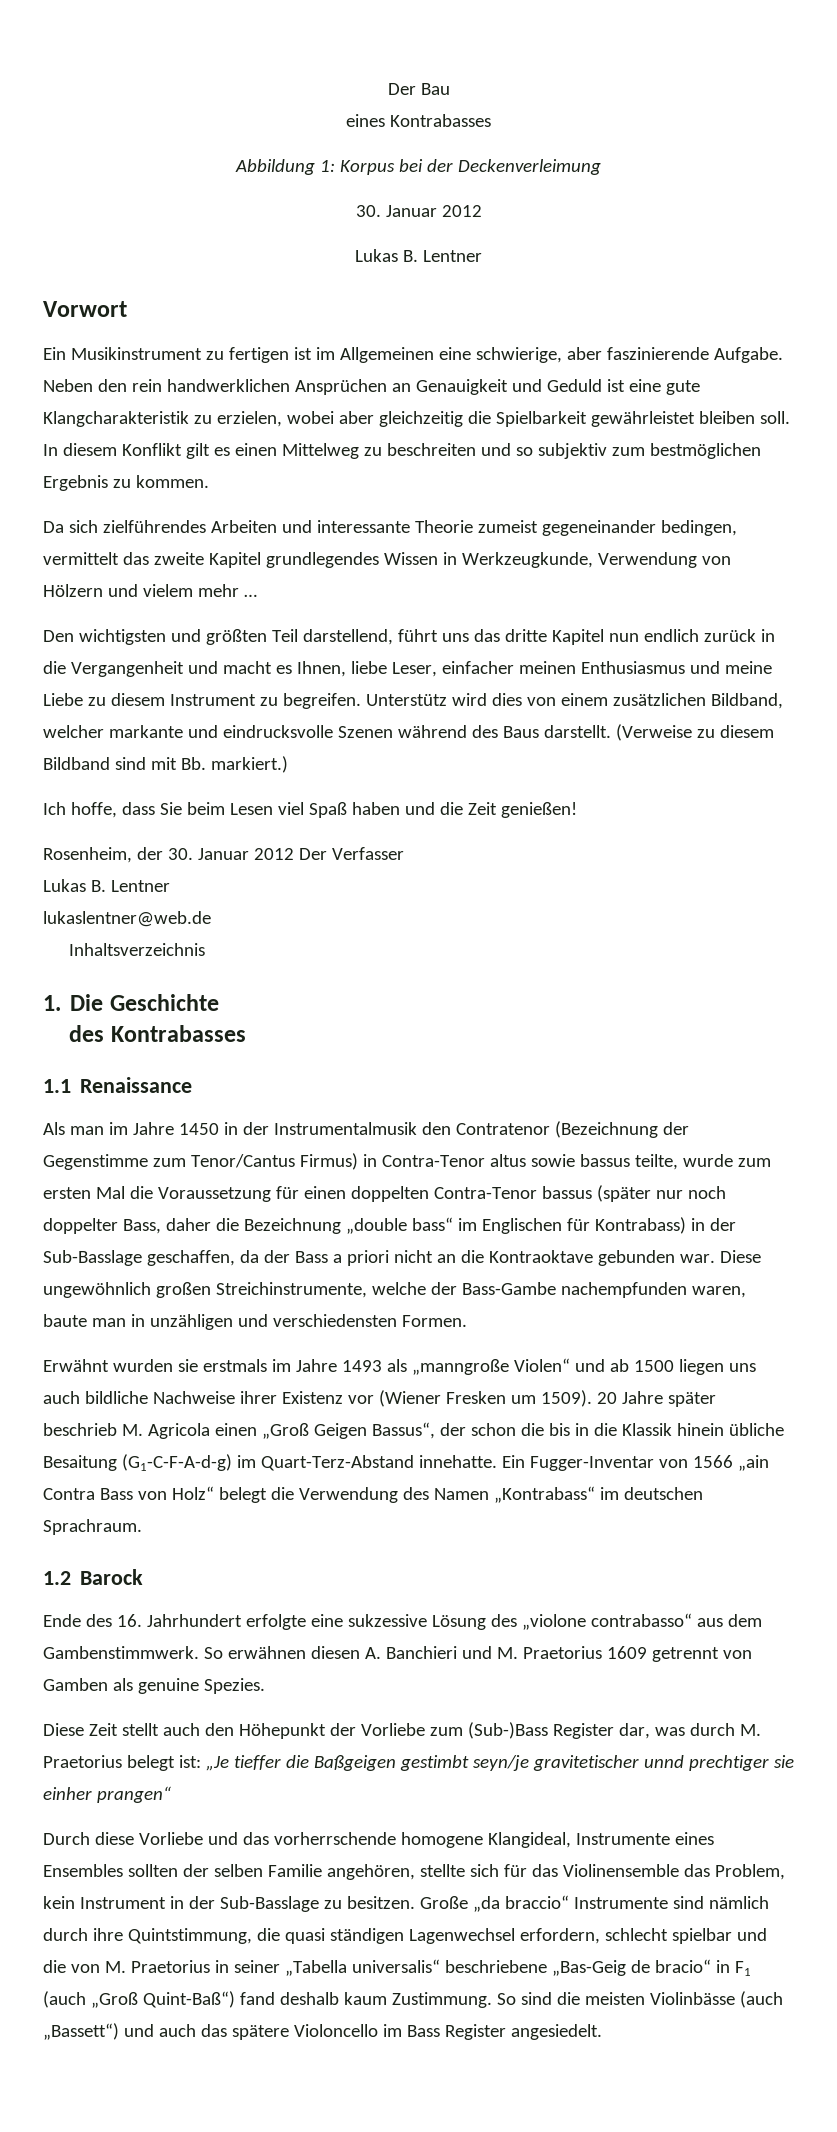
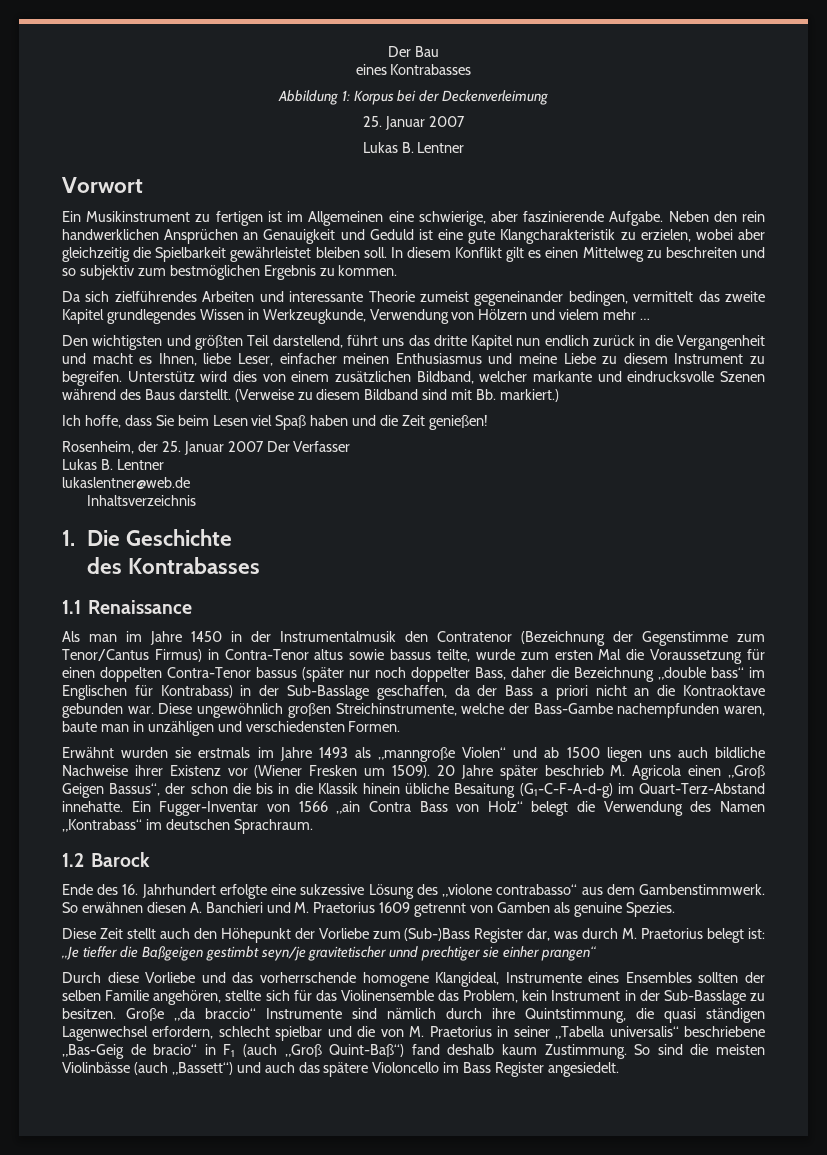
[355,205,482,217] 30. Januar 2012 -> [363,116,465,130] 25. Januar 2007
[167,848,294,860] 30. Januar 2012 -> [161,441,264,455] 25. Januar 2007

